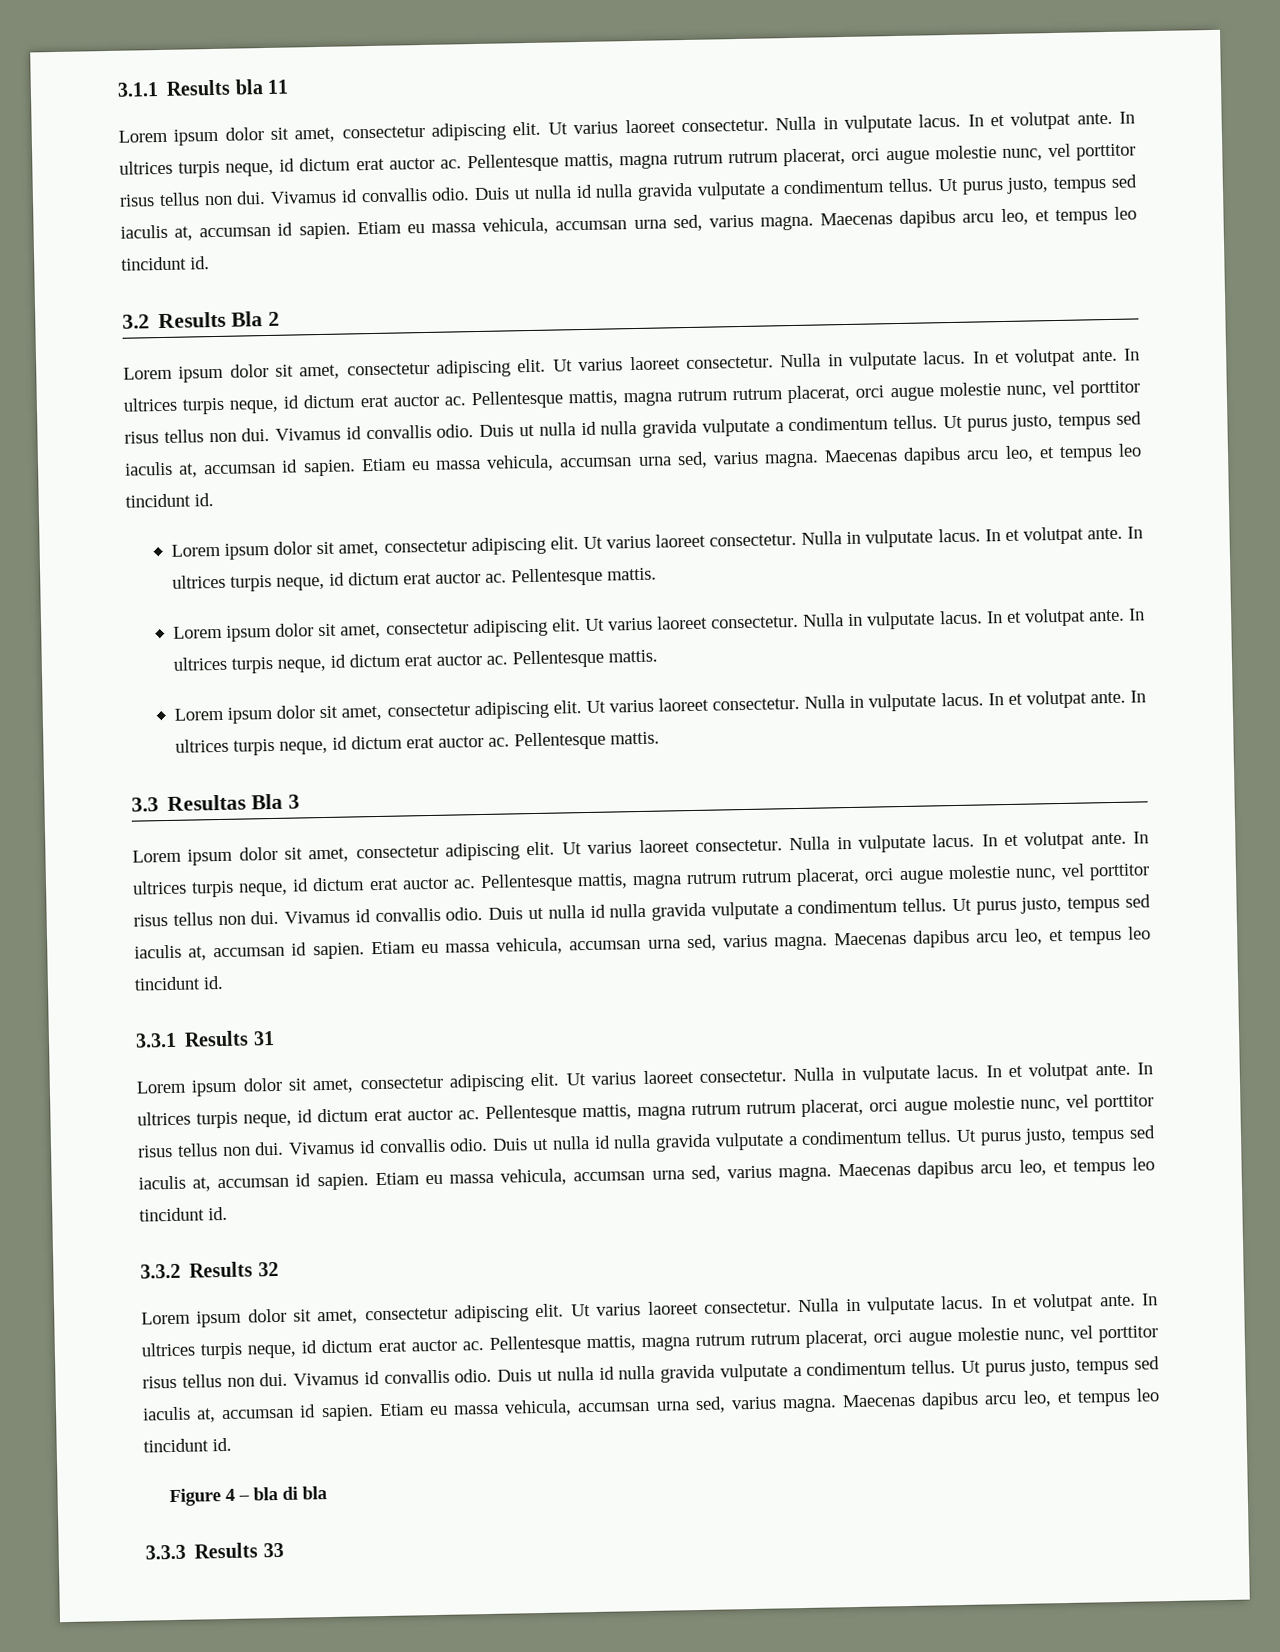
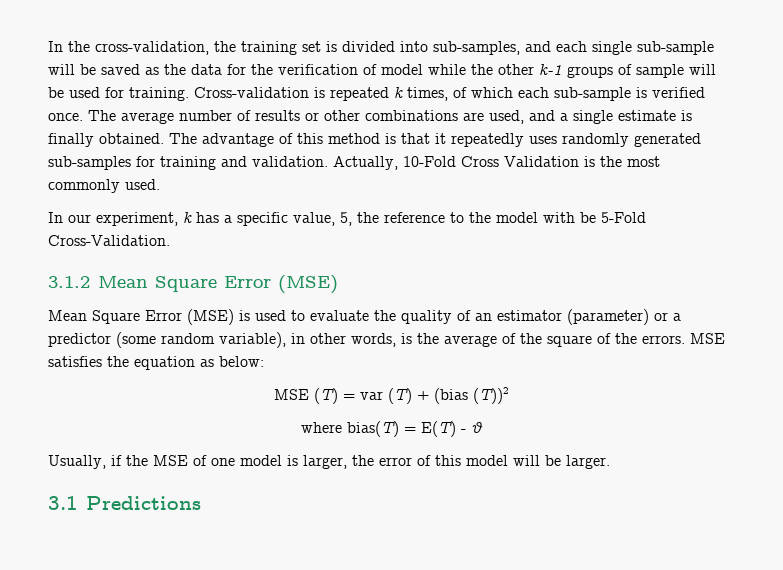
[117,79,290,97] [118,111,1136,146] [119,143,1136,178] [119,174,1137,207] [120,206,1137,241] [121,256,210,271] [122,311,280,329] [123,348,1141,383] [123,380,1140,415] [124,411,1142,444] [124,443,1142,478] [125,493,214,508] [171,526,1144,560] [172,567,658,592] [173,608,1146,642] [173,649,659,674] [174,690,1147,724] [175,731,661,756] [131,793,300,812] [132,831,1150,866] [132,863,1150,898] [133,894,1151,927] [134,926,1151,961] [134,975,224,991] [135,1030,275,1048] [136,1062,1154,1097] [137,1094,1154,1129] [137,1125,1156,1158] [138,1157,1155,1192] [139,1206,228,1222] [140,1261,279,1279] [141,1293,1159,1328] [141,1325,1158,1360] [142,1356,1160,1389] [142,1388,1160,1423] [143,1437,232,1453] [168,1486,327,1507] [145,1542,284,1560] 3.1.1 Results bla 11 // Lorem ipsum dolor sit amet, consectetur adipiscing elit. Ut varius laoreet consectetur. Nulla in vulputate lacus. In et volutpat ante. In ultrices turpis neque, id dictum erat auctor ac. Pellentesque mattis, magna rutrum rutrum placerat, orci augue molestie nunc, vel porttitor risus tellus non dui. Vivamus id convallis odio. Duis ut nulla id nulla gravida vulputate a condimentum tellus. Ut purus justo, tempus sed iaculis at, accumsan id sapien. Etiam eu massa vehicula, accumsan urna sed, varius magna. Maecenas dapibus arcu leo, et tempus leo tincidunt id. // 3.2 Results Bla 2 // Lorem ipsum dolor sit amet, consectetur adipiscing elit. Ut varius laoreet consectetur. Nulla in vulputate lacus. In et volutpat ante. In ultrices turpis neque, id dictum erat auctor ac. Pellentesque mattis, magna rutrum rutrum placerat, orci augue molestie nunc, vel porttitor risus tellus non dui. Vivamus id convallis odio. Duis ut nulla id nulla gravida vulputate a condimentum tellus. Ut purus justo, tempus sed iaculis at, accumsan id sapien. Etiam eu massa vehicula, accumsan urna sed, varius magna. Maecenas dapibus arcu leo, et tempus leo tincidunt id. // Lorem ipsum dolor sit amet, consectetur adipiscing elit. Ut varius laoreet consectetur. Nulla in vulputate lacus. In et volutpat ante. In ultrices turpis neque, id dictum erat auctor ac. Pellentesque mattis. // Lorem ipsum dolor sit amet, consectetur adipiscing elit. Ut varius laoreet consectetur. Nulla in vulputate lacus. In et volutpat ante. In ultrices turpis neque, id dictum erat auctor ac. Pellentesque mattis. // Lorem ipsum dolor sit amet, consectetur adipiscing elit. Ut varius laoreet consectetur. Nulla in vulputate lacus. In et volutpat ante. In ultrices turpis neque, id dictum erat auctor ac. Pellentesque mattis. // 3.3 Resultas Bla 3 // Lorem ipsum dolor sit amet, consectetur adipiscing elit. Ut varius laoreet consectetur. Nulla in vulputate lacus. In et volutpat ante. In ultrices turpis neque, id dictum erat auctor ac. Pellentesque mattis, magna rutrum rutrum placerat, orci augue molestie nunc, vel porttitor risus tellus non dui. Vivamus id convallis odio. Duis ut nulla id nulla gravida vulputate a condimentum tellus. Ut purus justo, tempus sed iaculis at, accumsan id sapien. Etiam eu massa vehicula, accumsan urna sed, varius magna. Maecenas dapibus arcu leo, et tempus leo tincidunt id. // 3.3.1 Results 31 // Lorem ipsum dolor sit amet, consectetur adipiscing elit. Ut varius laoreet consectetur. Nulla in vulputate lacus. In et volutpat ante. In ultrices turpis neque, id dictum erat auctor ac. Pellentesque mattis, magna rutrum rutrum placerat, orci augue molestie nunc, vel porttitor risus tellus non dui. Vivamus id convallis odio. Duis ut nulla id nulla gravida vulputate a condimentum tellus. Ut purus justo, tempus sed iaculis at, accumsan id sapien. Etiam eu massa vehicula, accumsan urna sed, varius magna. Maecenas dapibus arcu leo, et tempus leo tincidunt id. // 3.3.2 Results 32 // Lorem ipsum dolor sit amet, consectetur adipiscing elit. Ut varius laoreet consectetur. Nulla in vulputate lacus. In et volutpat ante. In ultrices turpis neque, id dictum erat auctor ac. Pellentesque mattis, magna rutrum rutrum placerat, orci augue molestie nunc, vel porttitor risus tellus non dui. Vivamus id convallis odio. Duis ut nulla id nulla gravida vulputate a condimentum tellus. Ut purus justo, tempus sed iaculis at, accumsan id sapien. Etiam eu massa vehicula, accumsan urna sed, varius magna. Maecenas dapibus arcu leo, et tempus leo tincidunt id. // Figure 4 – bla di bla // 3.3.3 Results 33 -> [48,41,714,55] [48,64,716,78] [48,87,705,101] [48,110,692,124] [48,133,701,147] [48,156,660,170] [48,179,160,193] [48,212,646,226] [48,235,170,246] [48,275,338,294] [48,309,681,325] [48,332,725,348] [48,356,264,370] [274,387,509,404] [301,421,483,437] [48,455,610,469] [48,496,201,510] In the cross-validation, the training set is divided into sub-samples, and each single sub-sample will be saved as the data for the verification of model while the other k-1 groups of sample will be used for training. Cross-validation is repeated k times, of which each sub-sample is verified once. The average number of results or other combinations are used, and a single estimate is finally obtained. The advantage of this method is that it repeatedly uses randomly generated sub-samples for training and validation. Actually, 10-Fold Cross Validation is the most commonly used. // In our experiment, k has a specific value, 5, the reference to the model with be 5-Fold Cross-Validation. // 3.1.2 Mean Square Error (MSE) // Mean Square Error (MSE) is used to evaluate the quality of an estimator (parameter) or a predictor (some random variable), in other words, is the average of the square of the errors. MSE satisfies the equation as below: // MSE (T) = var (T) + (bias (T))2 // where bias(T) = E(T) - θ // Usually, if the MSE of one model is larger, the error of this model will be larger. // 3.1 Predictions

